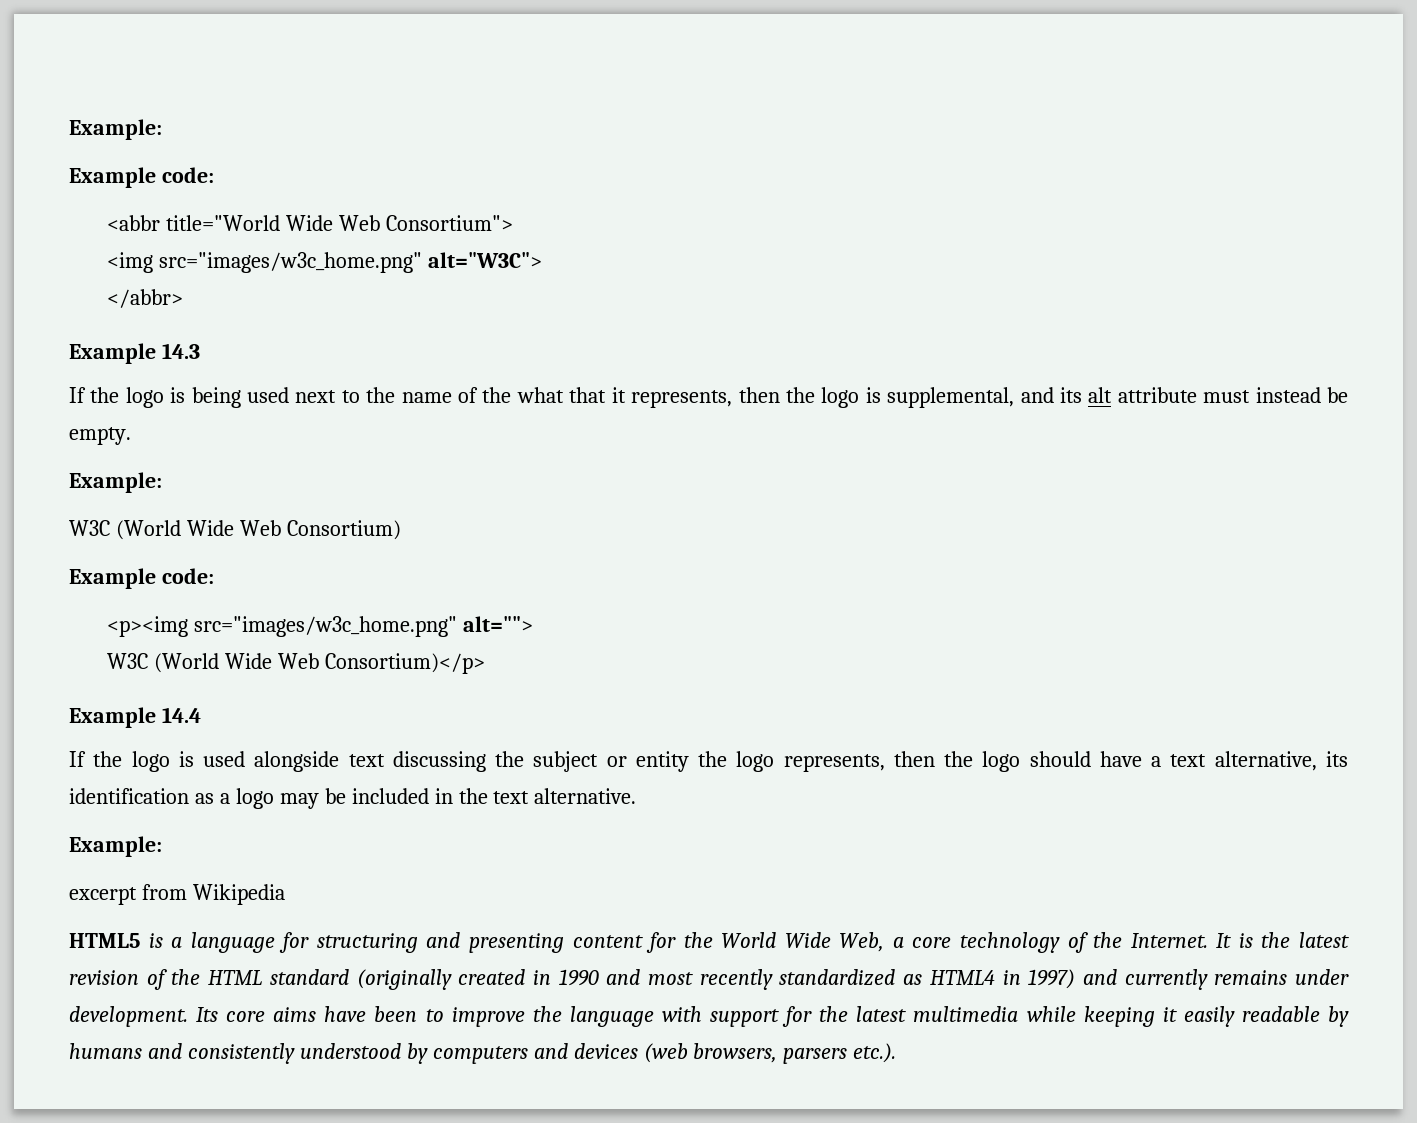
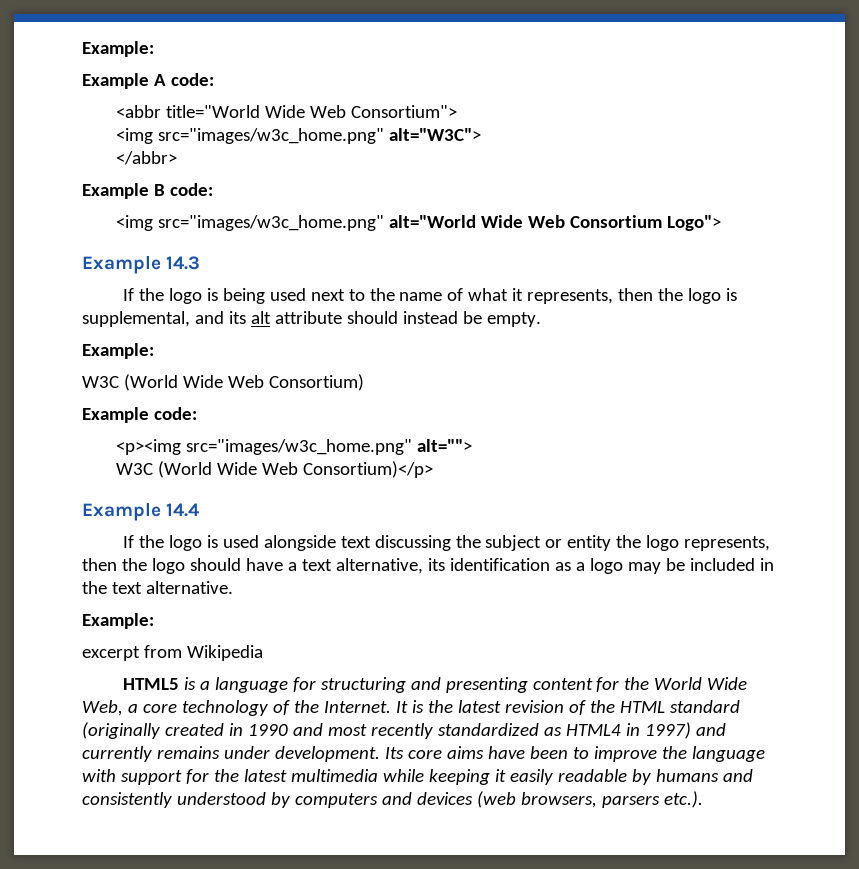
(156, 177) none -> [153,74,166,86] A
(184, 298) none -> [82,183,213,199] [115,215,721,231] // Example B code: // <img src="images/w3c_home.png" alt="World Wide Web Consortium Logo">
[482,387,607,403] the what that -> [468,288,509,301] what
[1203,390,1251,403] must -> [346,311,398,324] should

